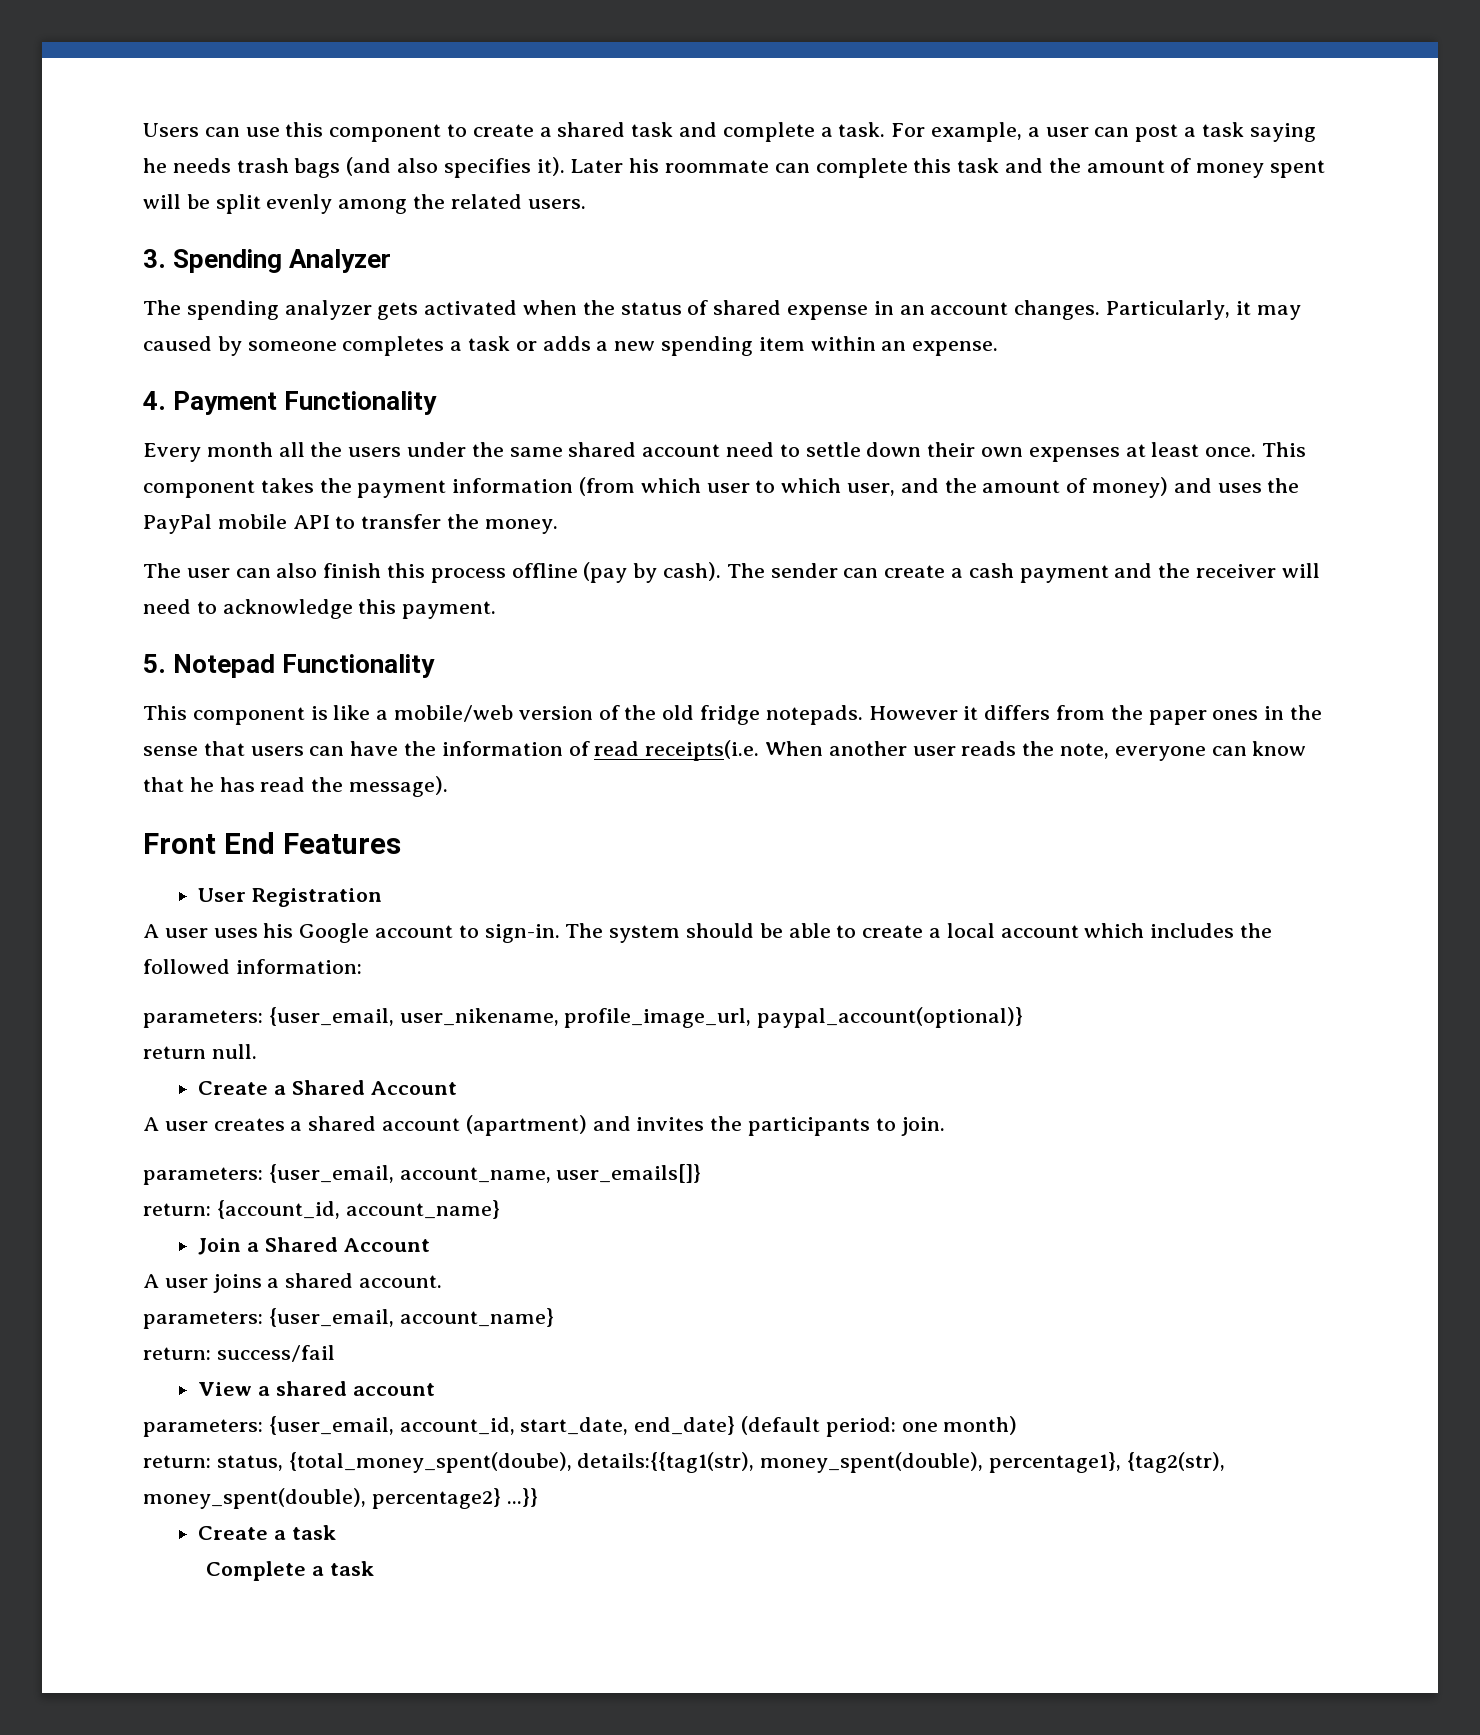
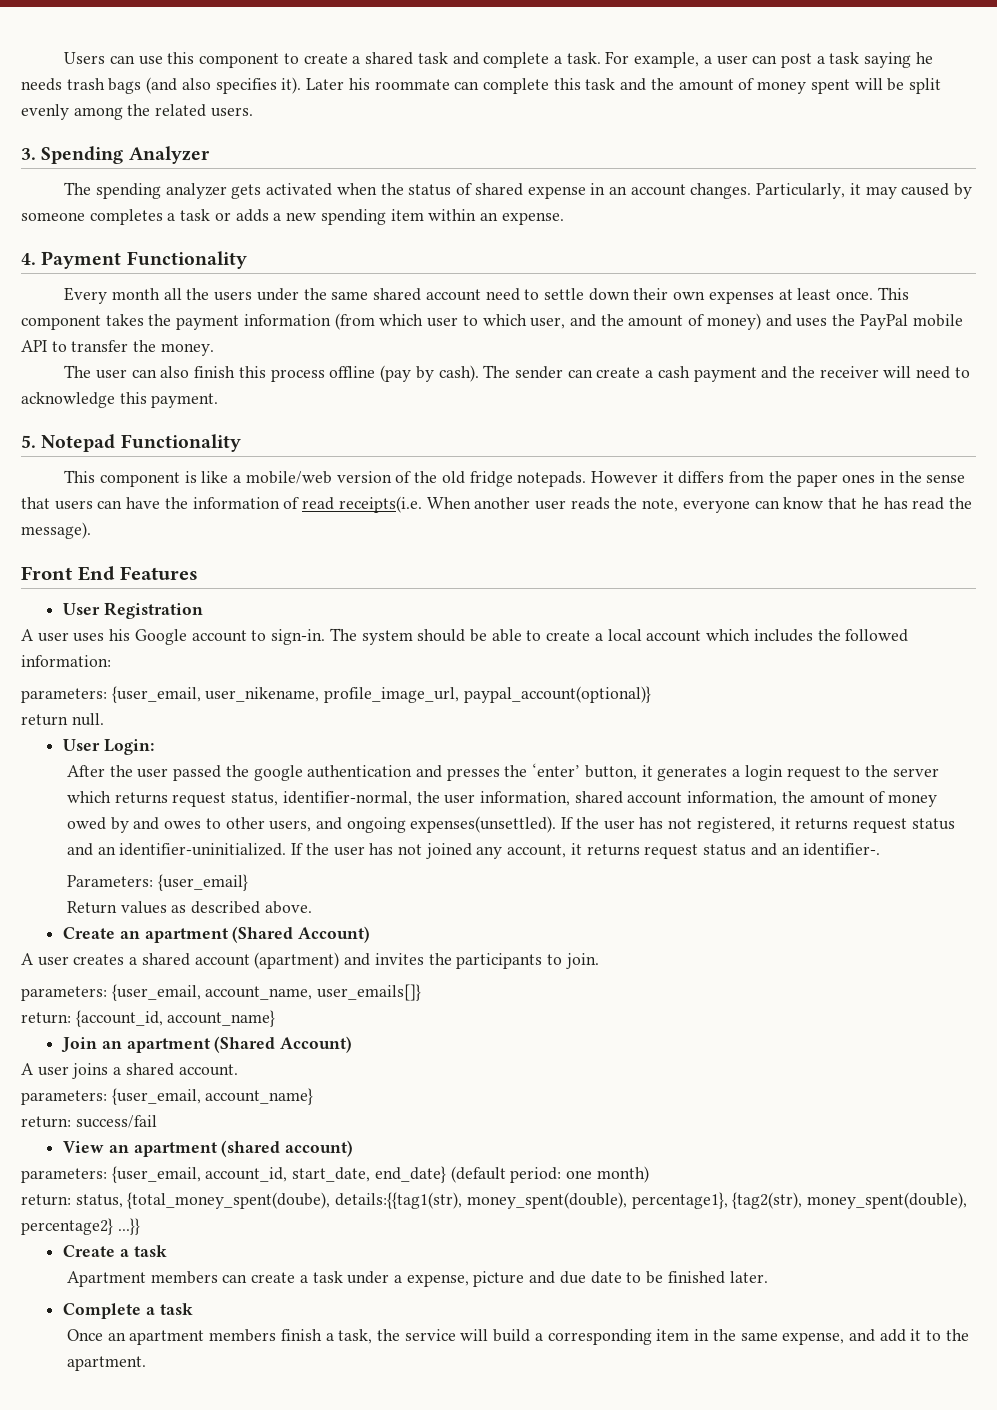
[198,1080,457,1095] Create a Shared Account -> [63,739,154,755] [66,763,939,781] [66,791,938,807] [66,816,955,833] [66,843,881,859] [66,874,248,891] [66,901,312,914] [63,926,371,943] User Login: // After the user passed the google authentication and presses the ‘enter’ button, it generates a login request to the server which returns request status, identifier-normal, the user information, shared account information, the amount of money owed by and owes to other users, and ongoing expenses(unsettled). If the user has not registered, it returns request status and an identifier-uninitialized. If the user has not joined any account, it returns request status and an identifier-. // Parameters: {user_email} // Return values as described above. // Create an apartment (Shared Account)
[247,1237,430,1252] a Shared Account -> [101,1036,353,1053] an apartment (Shared Account)
[258,1381,435,1396] a shared account -> [108,1140,354,1157] an apartment (shared account)
[206,1561,374,1581] Complete a task -> [66,1271,768,1287] [63,1303,193,1319] [66,1329,969,1345] [66,1356,146,1371] Apartment members can create a task under a expense, picture and due date to be finished later. // Complete a task // Once an apartment members finish a task, the service will build a corresponding item in the same expense, and add it to the apartment.

